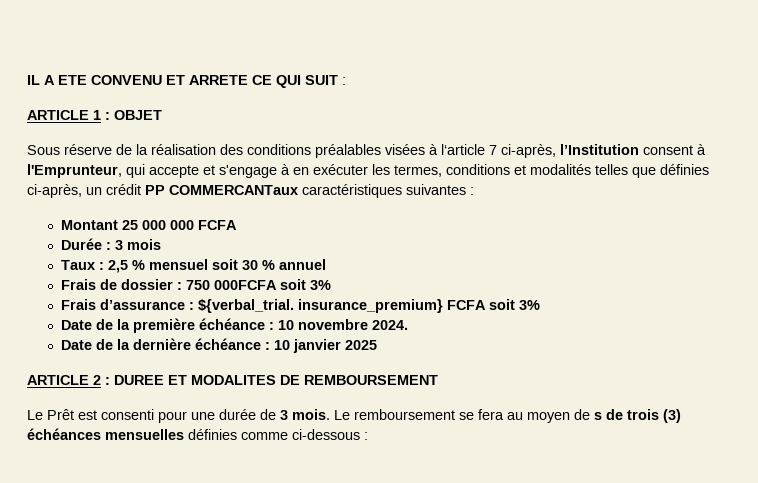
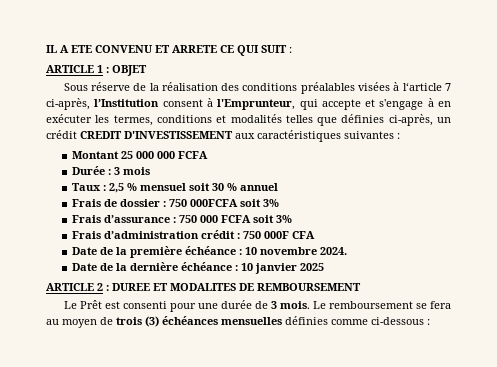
[145,185,298,195] PP COMMERCANTaux -> [80,131,255,139] CREDIT D'INVESTISSEMENT aux
[198,299,444,313] ${verbal_trial. insurance_premium} -> [179,215,219,223] 750 000
(541, 305) none -> [72,230,316,239] // Frais d’administration crédit : 750 000F CFA
[594,409,623,420] s de -> (113, 321) none

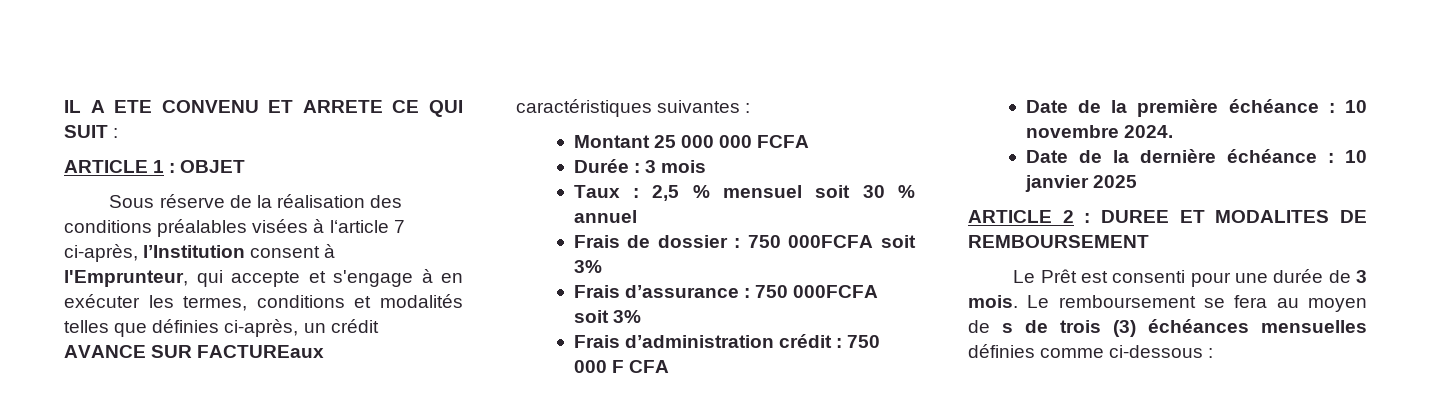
[80,131,255,139] CREDIT D'INVESTISSEMENT aux -> [64,345,325,358] AVANCE SUR FACTUREaux
[200,215,252,223] 000 FCFA -> [793,285,879,298] 000FCFA
[264,231,290,239] 000F -> [573,360,624,373] 000 F
(113, 321) none -> [1002,320,1048,333] s de

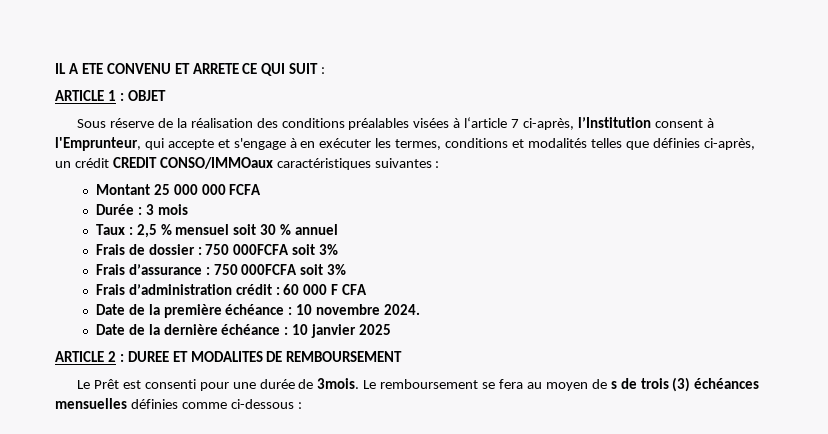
[64,345,325,358] AVANCE SUR FACTUREaux -> [112,157,273,169] CREDIT CONSO/IMMOaux
[847,335,881,348] 750 -> [283,284,300,295] 60
[1356,270,1367,283] [968,295,1018,308] 3 mois. -> [317,378,360,389] 3mois.

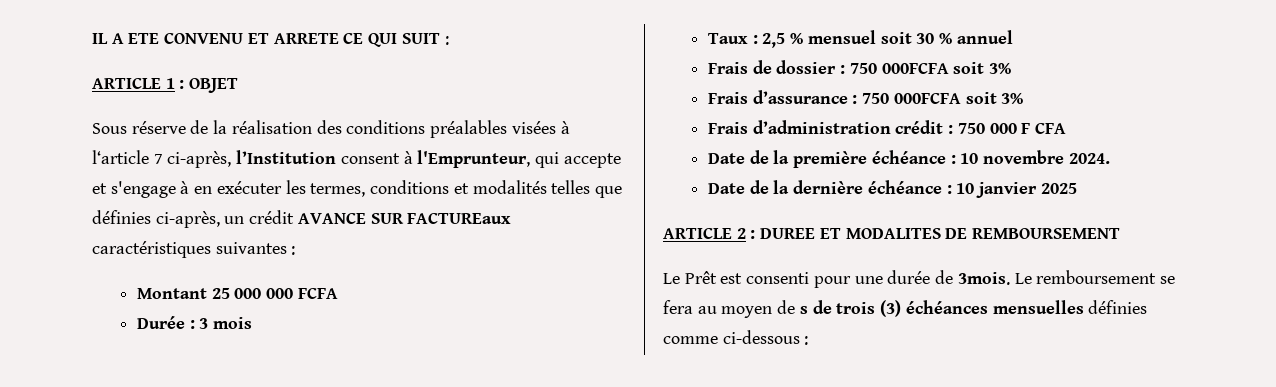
[112,157,273,169] CREDIT CONSO/IMMOaux -> [297,213,512,224] AVANCE SUR FACTUREaux
[283,284,300,295] 60 -> [957,123,985,134] 750

